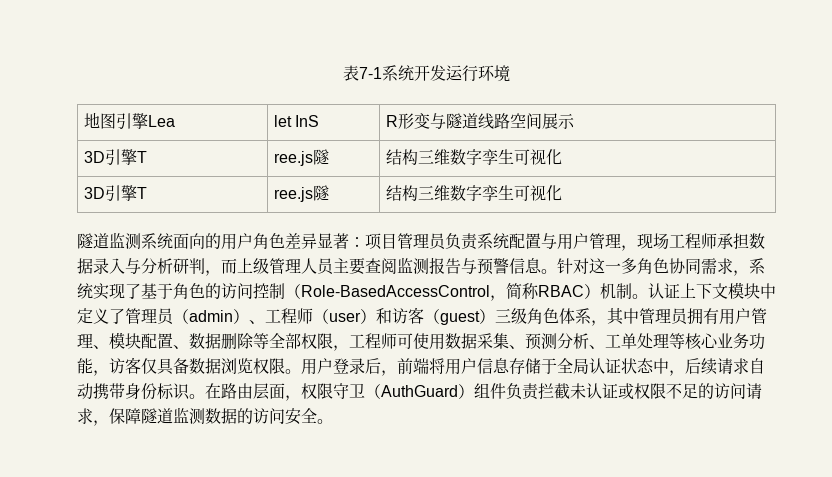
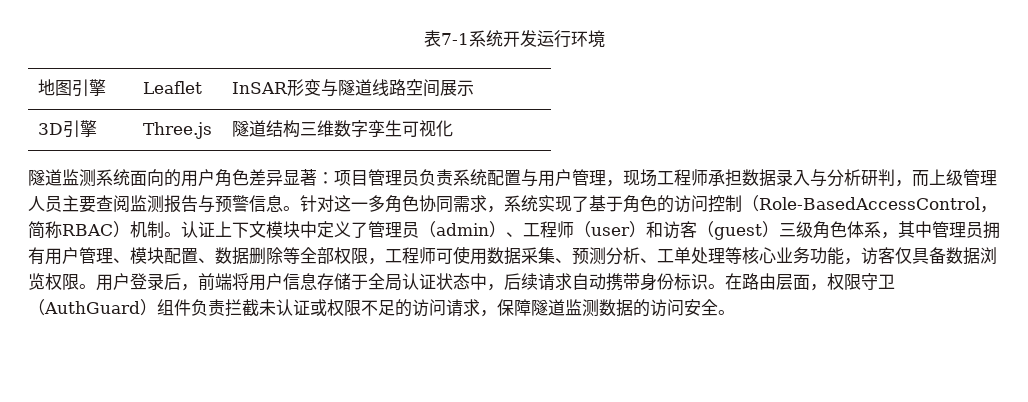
[147,115,175,127] [273,115,319,127] [385,115,398,127] Lea | let InS | R -> [142,81,202,94] [231,82,288,94] | Leaflet | InSAR
[136,151,147,163] [273,149,330,166] [385,149,562,165] [83,185,147,202] [273,185,330,202] T | ree.js隧 | 结构三维数字孪生可视化 // 3D引擎T | ree.js隧 | -> [142,122,212,139] [231,120,266,137] | Three.js | 隧道

